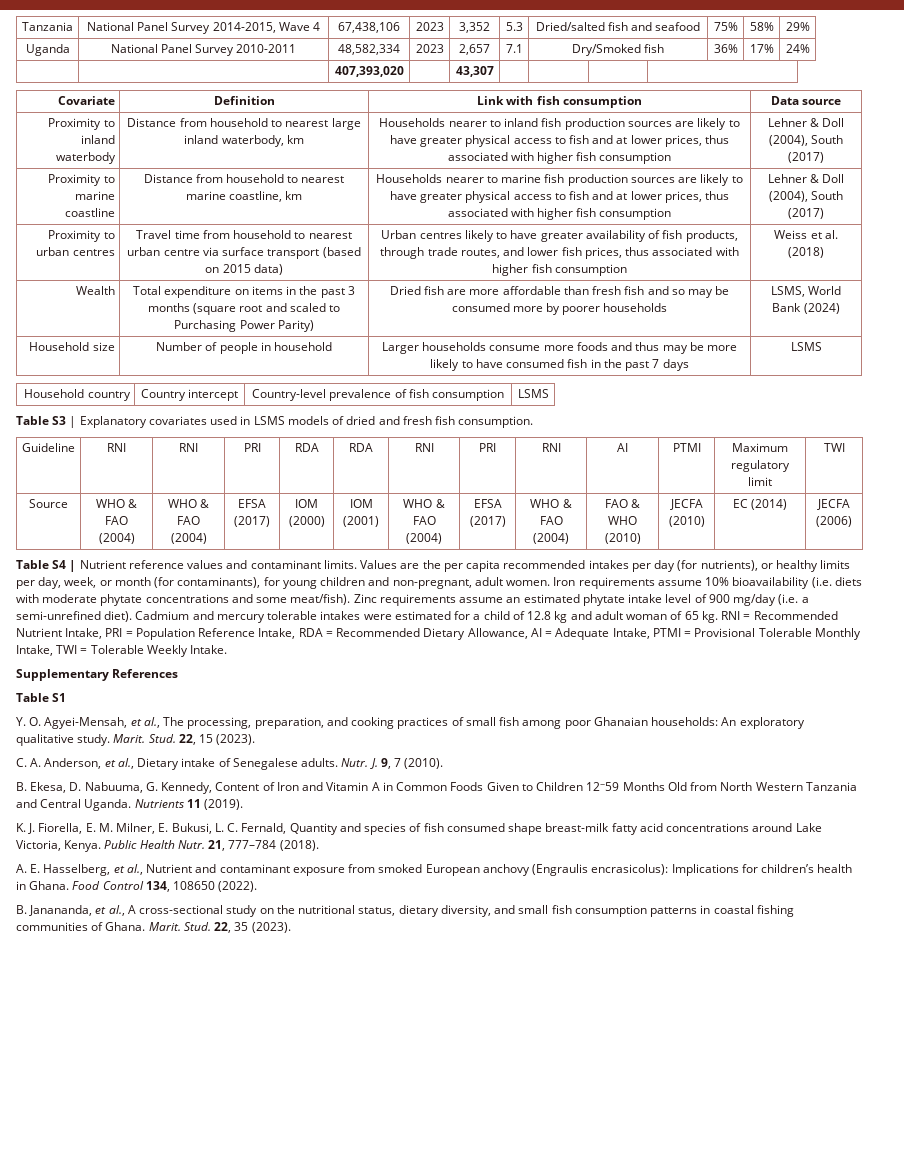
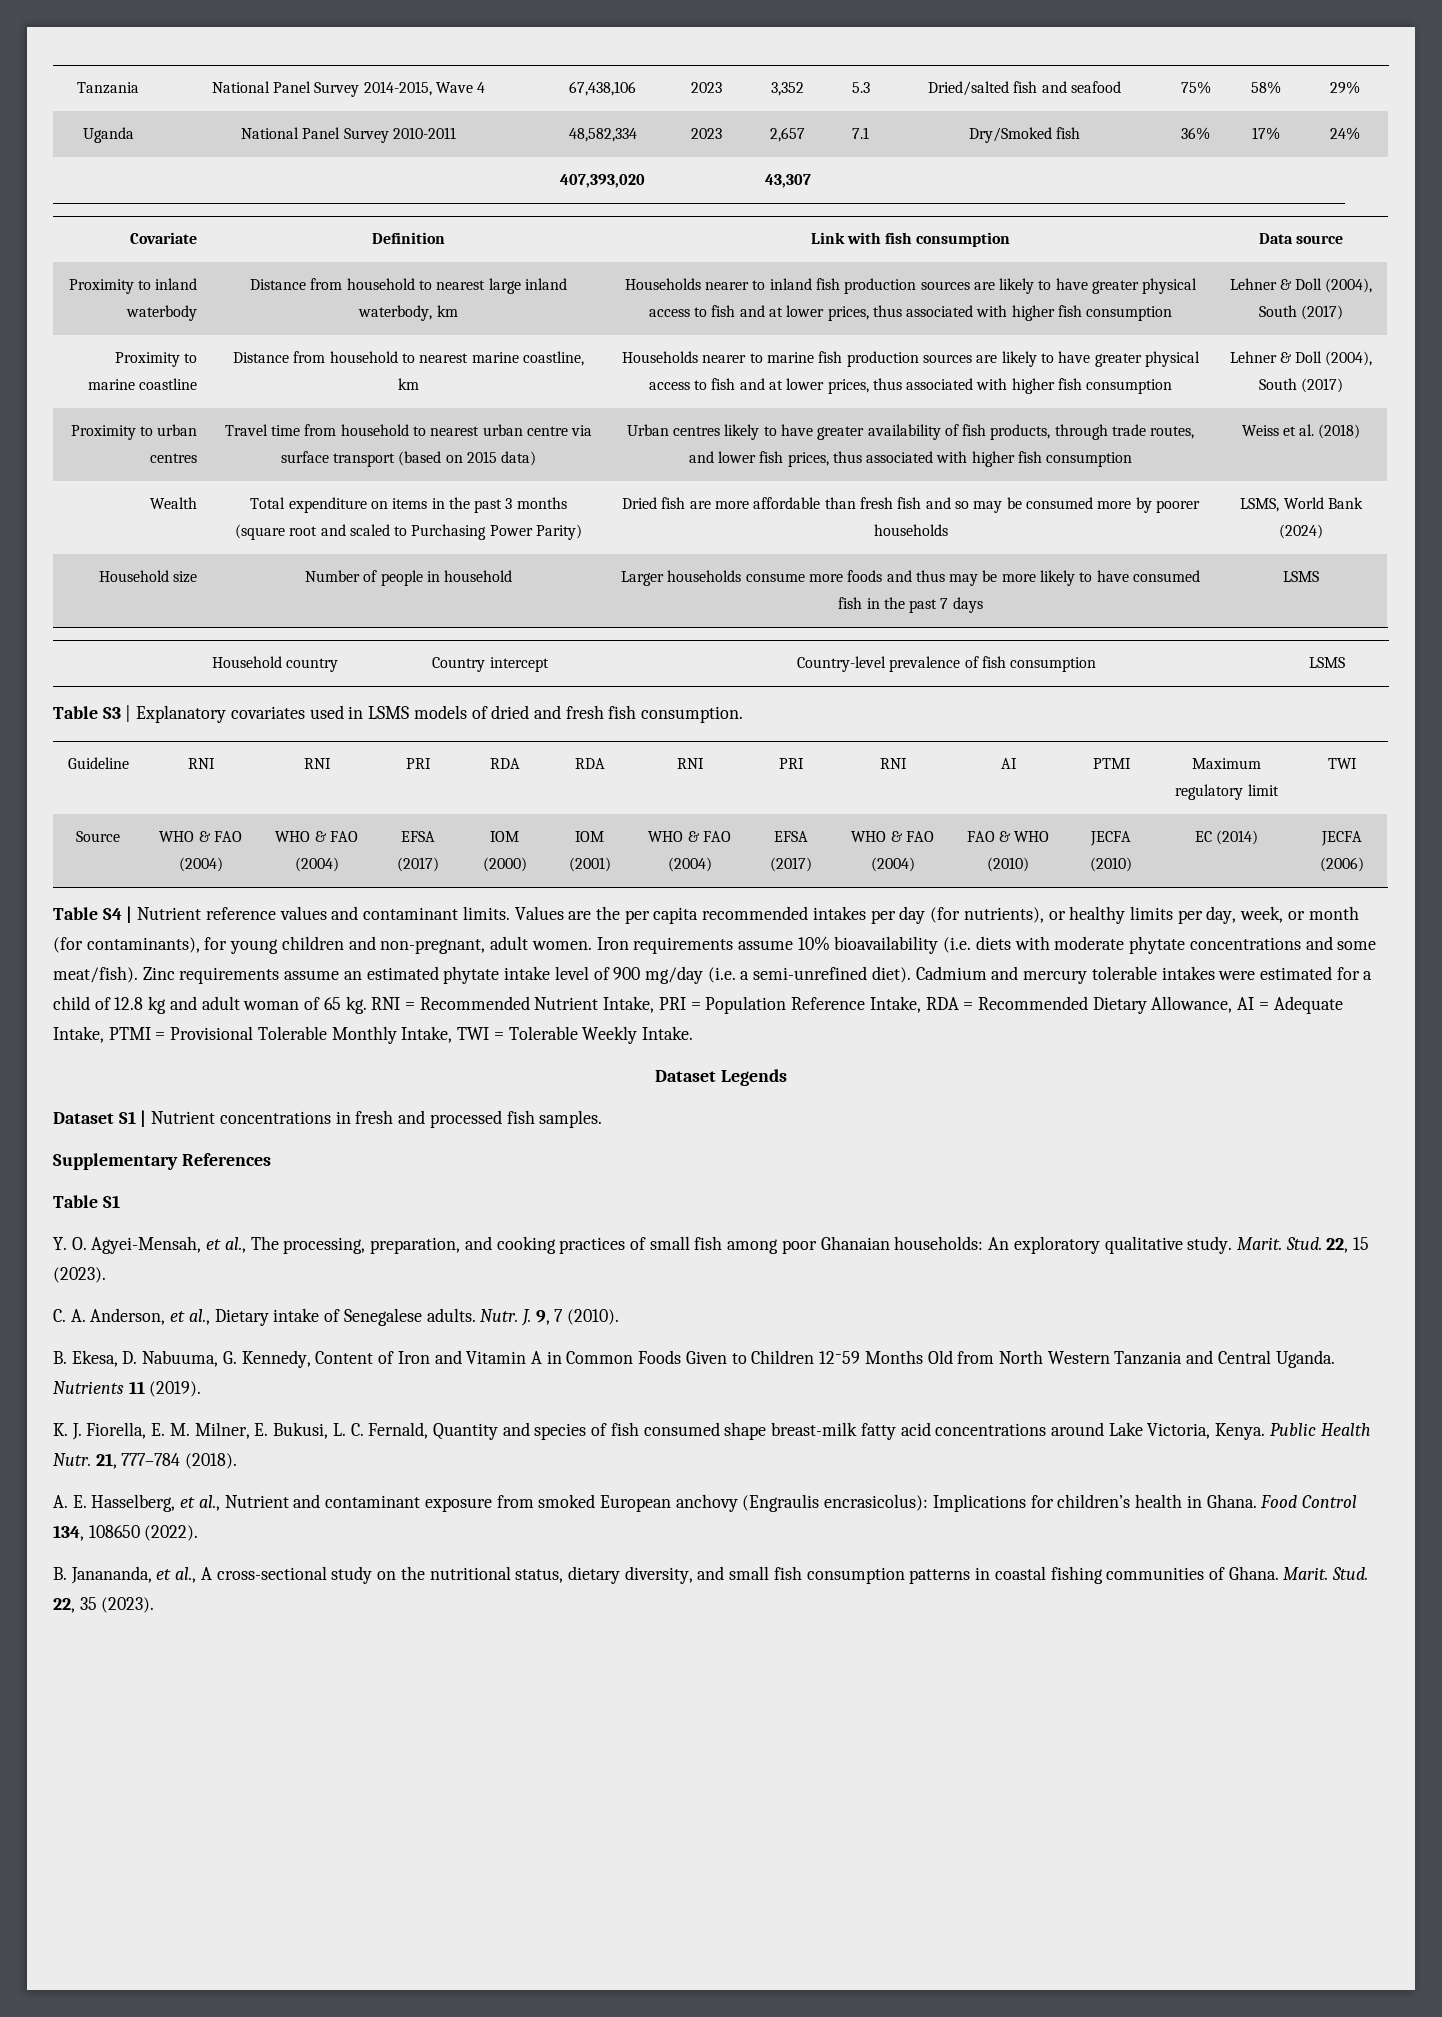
(228, 649) none -> [655,1069,787,1086] [53,1110,603,1128] // Dataset Legends // Dataset S1 | Nutrient concentrations in fresh and processed fish samples.

